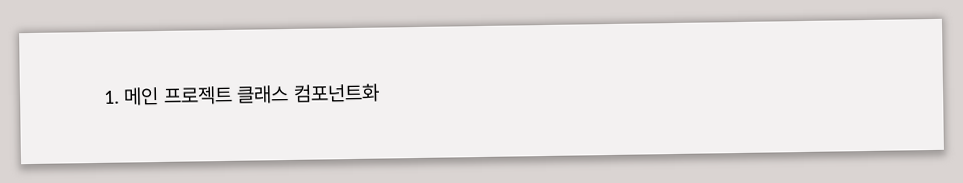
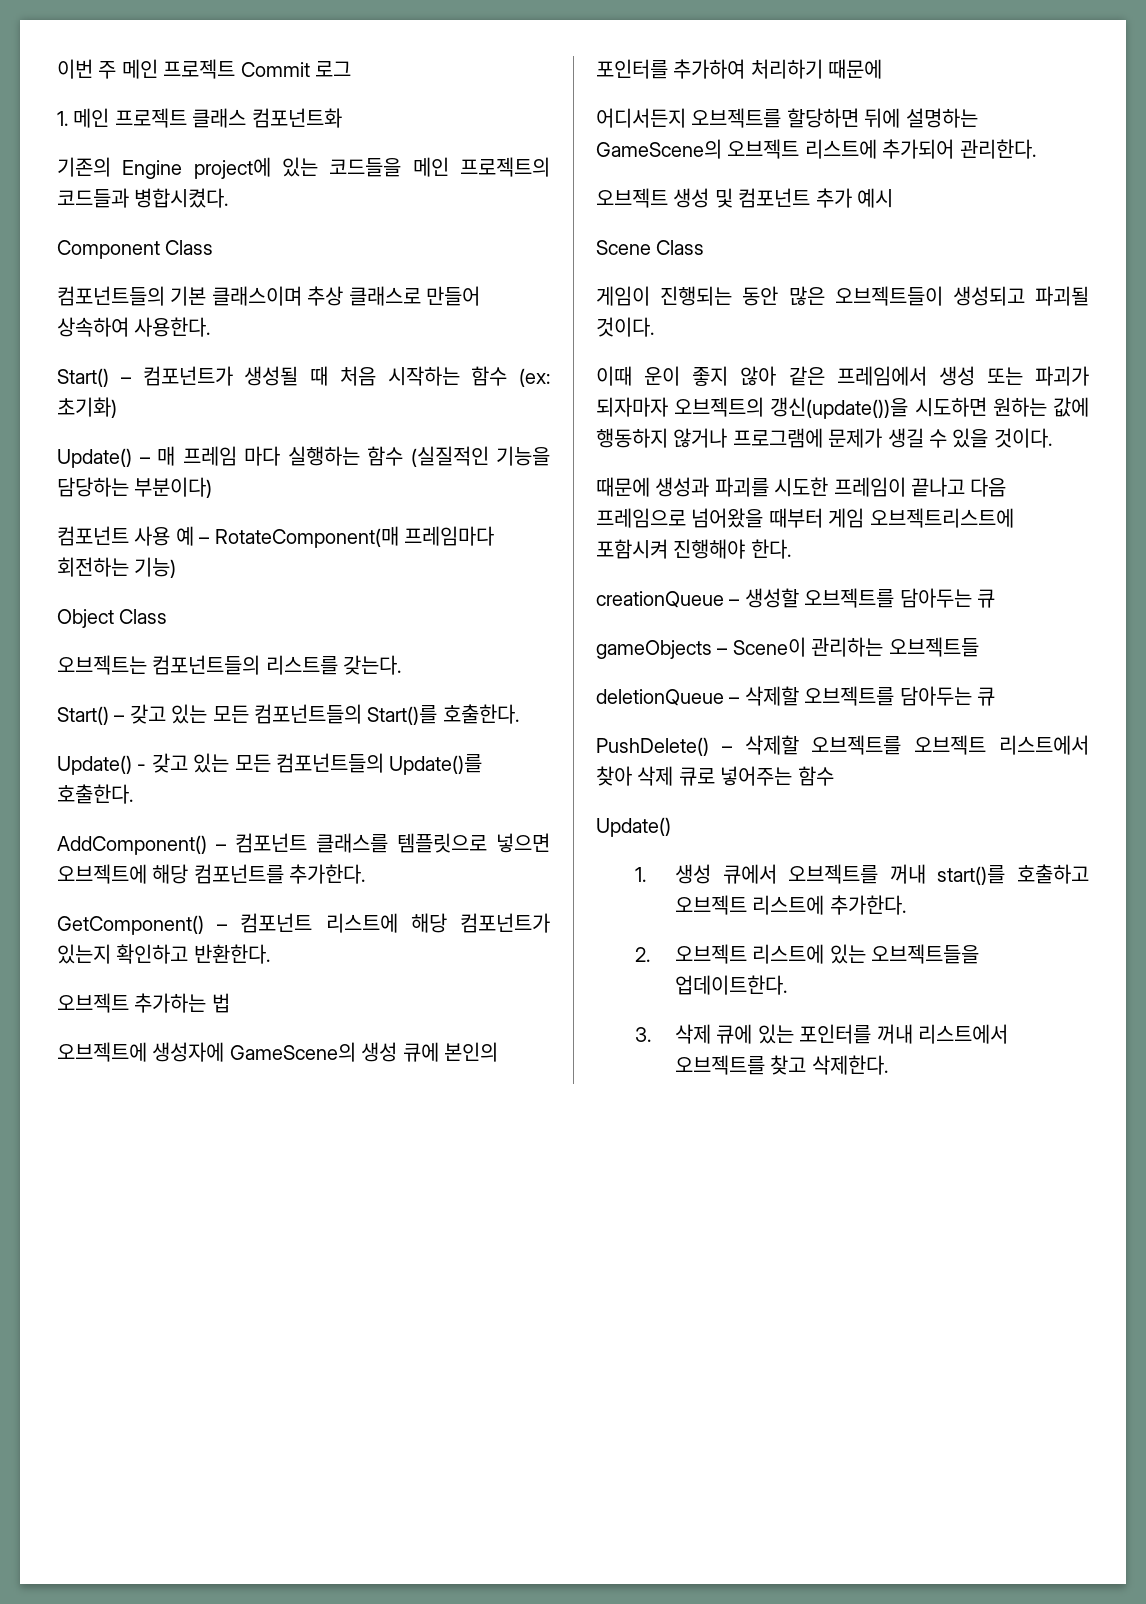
(103, 97) none -> [57,59,351,79] 이번 주 메인 프로젝트 Commit 로그 //
(380, 93) none -> [57,157,550,179] [57,188,229,208] [57,240,214,259] [57,286,480,306] [57,317,211,337] [57,366,550,387] [57,397,117,418] [57,446,550,468] [57,477,213,498] [57,526,494,548] [57,557,177,578] [57,609,168,628] [57,655,402,675] [57,704,519,725] [57,753,483,775] [57,784,133,804] [57,833,550,855] [57,864,366,884] [57,913,550,935] [57,944,270,964] [57,993,230,1013] [57,1042,498,1062] [596,59,883,79] [596,108,978,128] [596,139,1036,159] [596,188,893,208] [596,240,705,255] [596,286,1089,306] [596,317,654,337] [596,366,1089,386] [596,397,1089,419] [596,428,1052,448] [596,477,1007,497] [596,508,1014,528] [596,539,791,559] [596,588,995,608] [596,637,979,659] [596,686,995,706] [596,735,1089,756] [596,766,834,786] [596,817,671,837] [635,864,1089,885] [674,895,906,915] [635,944,980,964] [674,975,787,995] [635,1024,1008,1044] [674,1055,888,1075] // 기존의 Engine project에 있는 코드들을 메인 프로젝트의 코드들과 병합시켰다. // Component Class // 컴포넌트들의 기본 클래스이며 추상 클래스로 만들어 상속하여 사용한다. // Start() – 컴포넌트가 생성될 때 처음 시작하는 함수 (ex: 초기화) // Update() – 매 프레임 마다 실행하는 함수 (실질적인 기능을 담당하는 부분이다) // 컴포넌트 사용 예 – RotateComponent(매 프레임마다 회전하는 기능) // Object Class // 오브젝트는 컴포넌트들의 리스트를 갖는다. // Start() – 갖고 있는 모든 컴포넌트들의 Start()를 호출한다. // Update() - 갖고 있는 모든 컴포넌트들의 Update()를 호출한다. // AddComponent() – 컴포넌트 클래스를 템플릿으로 넣으면 오브젝트에 해당 컴포넌트를 추가한다. // GetComponent() – 컴포넌트 리스트에 해당 컴포넌트가 있는지 확인하고 반환한다. // 오브젝트 추가하는 법 // 오브젝트에 생성자에 GameScene의 생성 큐에 본인의 포인터를 추가하여 처리하기 때문에 // 어디서든지 오브젝트를 할당하면 뒤에 설명하는 GameScene의 오브젝트 리스트에 추가되어 관리한다. // 오브젝트 생성 및 컴포넌트 추가 예시 // Scene Class // 게임이 진행되는 동안 많은 오브젝트들이 생성되고 파괴될 것이다. // 이때 운이 좋지 않아 같은 프레임에서 생성 또는 파괴가 되자마자 오브젝트의 갱신(update())을 시도하면 원하는 값에 행동하지 않거나 프로그램에 문제가 생길 수 있을 것이다. // 때문에 생성과 파괴를 시도한 프레임이 끝나고 다음 프레임으로 넘어왔을 때부터 게임 오브젝트리스트에 포함시켜 진행해야 한다. // creationQueue – 생성할 오브젝트를 담아두는 큐 // gameObjects – Scene이 관리하는 오브젝트들 // deletionQueue – 삭제할 오브젝트를 담아두는 큐 // PushDelete() – 삭제할 오브젝트를 오브젝트 리스트에서 찾아 삭제 큐로 넣어주는 함수 // Update() // 1. 생성 큐에서 오브젝트를 꺼내 start()를 호출하고 오브젝트 리스트에 추가한다. // 2. 오브젝트 리스트에 있는 오브젝트들을 업데이트한다. // 3. 삭제 큐에 있는 포인터를 꺼내 리스트에서 오브젝트를 찾고 삭제한다.

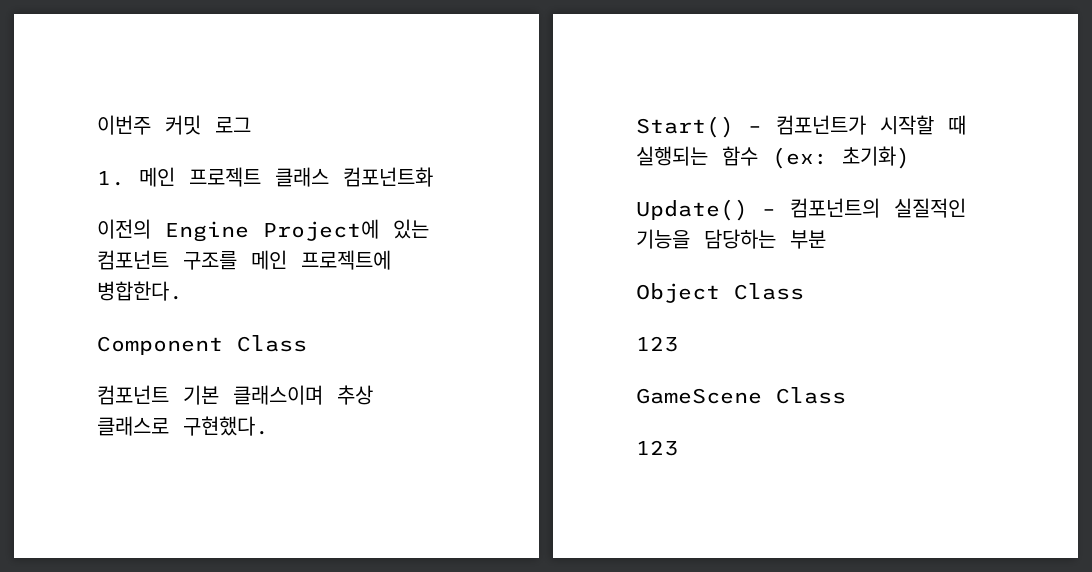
[57,59,310,79] 이번 주 메인 프로젝트 Commit -> [97,115,201,135] 이번주 커밋
[57,157,550,179] [57,188,229,208] 기존의 Engine project에 있는 코드들을 메인 프로젝트의 코드들과 병합시켰다. -> [97,219,429,242] [97,250,391,270] [97,281,183,301] 이전의 Engine Project에 있는 컴포넌트 구조를 메인 프로젝트에 병합한다.
[57,286,165,306] 컴포넌트들의 -> [97,385,169,405] 컴포넌트
[426,286,480,306] [57,317,211,337] 만들어 상속하여 사용한다. -> [183,416,269,436] 구현했다.
[244,366,460,386] 생성될 때 처음 시작하는 -> [880,115,966,135] [636,146,708,166] 시작할 때 실행되는
[157,446,550,467] [57,477,213,498] [57,526,494,548] [57,557,177,578] [57,609,168,628] [57,655,402,675] [57,704,519,725] [57,753,483,775] [57,784,133,804] [57,833,550,855] [57,864,366,884] [57,913,550,935] [57,944,270,964] [57,993,230,1013] [57,1042,498,1062] [596,59,883,79] [596,108,978,128] [596,139,1036,159] [596,188,893,208] [596,240,705,255] [596,286,1089,306] [596,317,654,337] [596,366,1089,386] [596,397,1089,419] [596,428,1052,448] [596,477,1007,497] [596,508,1014,528] [596,539,791,559] [596,588,995,608] [596,637,979,659] [596,686,995,706] [596,735,1089,756] [596,766,834,786] [596,817,671,837] [635,864,1089,885] [674,895,906,915] [635,944,980,964] [674,975,787,995] [635,1024,1008,1044] [674,1055,888,1075] 매 프레임 마다 실행하는 함수 (실질적인 기능을 담당하는 부분이다) // 컴포넌트 사용 예 – RotateComponent(매 프레임마다 회전하는 기능) // Object Class // 오브젝트는 컴포넌트들의 리스트를 갖는다. // Start() – 갖고 있는 모든 컴포넌트들의 Start()를 호출한다. // Update() - 갖고 있는 모든 컴포넌트들의 Update()를 호출한다. // AddComponent() – 컴포넌트 클래스를 템플릿으로 넣으면 오브젝트에 해당 컴포넌트를 추가한다. // GetComponent() – 컴포넌트 리스트에 해당 컴포넌트가 있는지 확인하고 반환한다. // 오브젝트 추가하는 법 // 오브젝트에 생성자에 GameScene의 생성 큐에 본인의 포인터를 추가하여 처리하기 때문에 // 어디서든지 오브젝트를 할당하면 뒤에 설명하는 GameScene의 오브젝트 리스트에 추가되어 관리한다. // 오브젝트 생성 및 컴포넌트 추가 예시 // Scene Class // 게임이 진행되는 동안 많은 오브젝트들이 생성되고 파괴될 것이다. // 이때 운이 좋지 않아 같은 프레임에서 생성 또는 파괴가 되자마자 오브젝트의 갱신(update())을 시도하면 원하는 값에 행동하지 않거나 프로그램에 문제가 생길 수 있을 것이다. // 때문에 생성과 파괴를 시도한 프레임이 끝나고 다음 프레임으로 넘어왔을 때부터 게임 오브젝트리스트에 포함시켜 진행해야 한다. // creationQueue – 생성할 오브젝트를 담아두는 큐 // gameObjects – Scene이 관리하는 오브젝트들 // deletionQueue – 삭제할 오브젝트를 담아두는 큐 // PushDelete() – 삭제할 오브젝트를 오브젝트 리스트에서 찾아 삭제 큐로 넣어주는 함수 // Update() // 1. 생성 큐에서 오브젝트를 꺼내 start()를 호출하고 오브젝트 리스트에 추가한다. // 2. 오브젝트 리스트에 있는 오브젝트들을 업데이트한다. // 3. 삭제 큐에 있는 포인터를 꺼내 리스트에서 오브젝트를 찾고 삭제한다. -> [790,198,966,218] [636,229,826,249] [636,283,804,303] [636,336,678,352] [636,387,846,404] [636,440,678,456] 컴포넌트의 실질적인 기능을 담당하는 부분 // Object Class // 123 // GameScene Class // 123

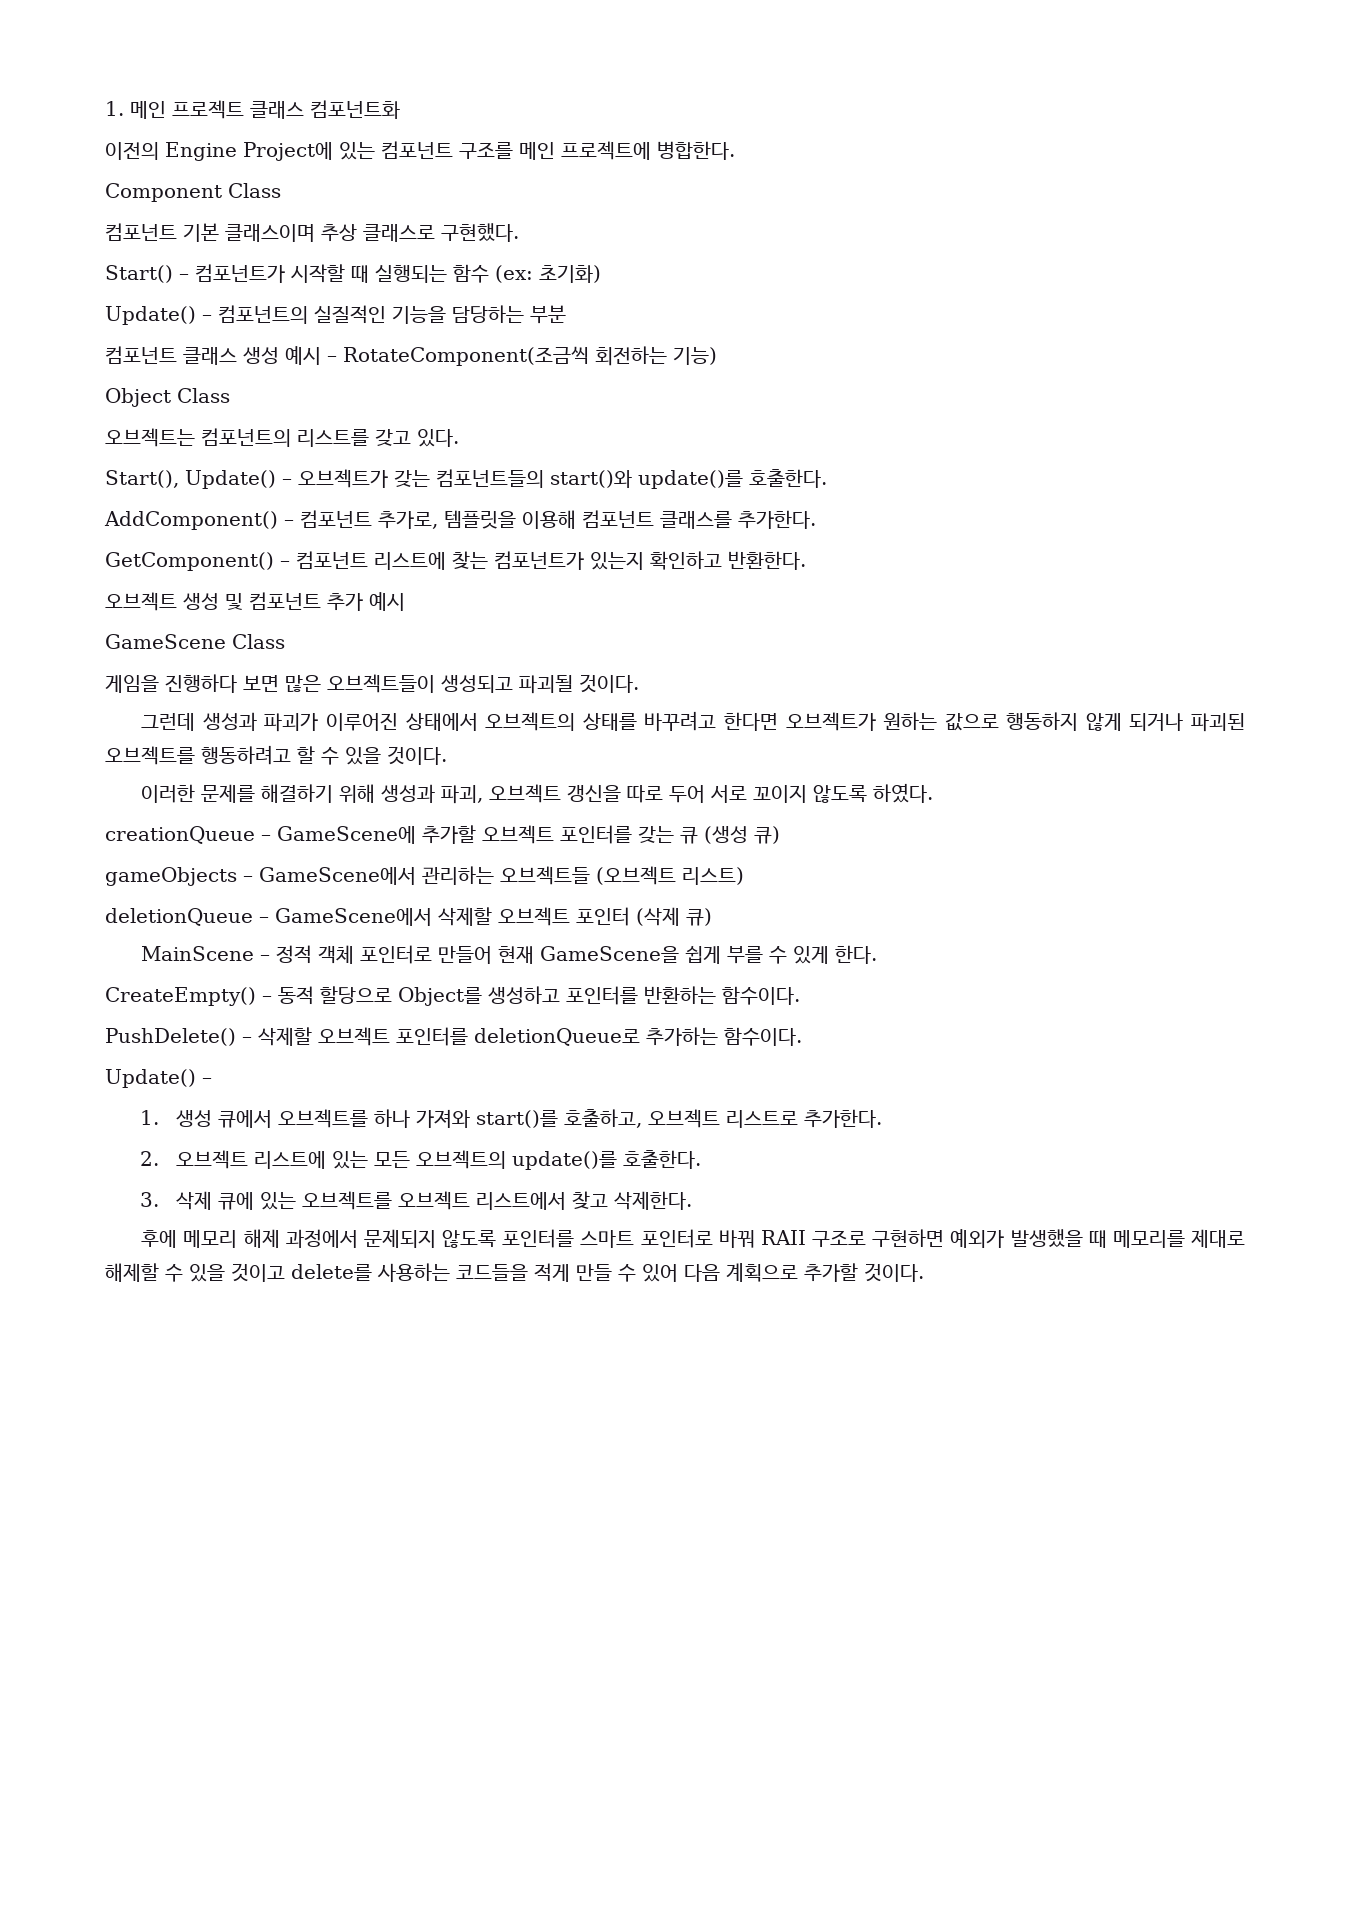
[97,115,251,135] 이번주 커밋 로그 // -> (105, 108) none
[636,283,804,303] [636,336,678,352] [636,387,846,404] [636,440,678,456] Object Class // 123 // GameScene Class // 123 -> [105,346,717,366] [105,388,230,407] [105,428,459,447] [105,469,827,489] [104,510,816,530] [105,551,806,571] [105,592,405,611] [105,634,285,649] [105,674,639,694] [141,711,1246,732] [105,745,447,765] [141,783,934,804] [105,825,780,844] [105,866,744,886] [105,907,712,926] [141,945,878,964] [105,986,800,1006] [105,1027,802,1046] [105,1069,212,1088] [140,1109,882,1128] [140,1150,701,1170] [140,1191,692,1210] [141,1229,1246,1248] [105,1263,924,1282] 컴포넌트 클래스 생성 예시 – RotateComponent(조금씩 회전하는 기능) // Object Class // 오브젝트는 컴포넌트의 리스트를 갖고 있다. // Start(), Update() – 오브젝트가 갖는 컴포넌트들의 start()와 update()를 호출한다. // AddComponent() – 컴포넌트 추가로, 템플릿을 이용해 컴포넌트 클래스를 추가한다. // GetComponent() – 컴포넌트 리스트에 찾는 컴포넌트가 있는지 확인하고 반환한다. // 오브젝트 생성 및 컴포넌트 추가 예시 // GameScene Class // 게임을 진행하다 보면 많은 오브젝트들이 생성되고 파괴될 것이다. // 그런데 생성과 파괴가 이루어진 상태에서 오브젝트의 상태를 바꾸려고 한다면 오브젝트가 원하는 값으로 행동하지 않게 되거나 파괴된 오브젝트를 행동하려고 할 수 있을 것이다. // 이러한 문제를 해결하기 위해 생성과 파괴, 오브젝트 갱신을 따로 두어 서로 꼬이지 않도록 하였다. // creationQueue – GameScene에 추가할 오브젝트 포인터를 갖는 큐 (생성 큐) // gameObjects – GameScene에서 관리하는 오브젝트들 (오브젝트 리스트) // deletionQueue – GameScene에서 삭제할 오브젝트 포인터 (삭제 큐) // MainScene – 정적 객체 포인터로 만들어 현재 GameScene을 쉽게 부를 수 있게 한다. // CreateEmpty() – 동적 할당으로 Object를 생성하고 포인터를 반환하는 함수이다. // PushDelete() – 삭제할 오브젝트 포인터를 deletionQueue로 추가하는 함수이다. // Update() – // 1. 생성 큐에서 오브젝트를 하나 가져와 start()를 호출하고, 오브젝트 리스트로 추가한다. // 2. 오브젝트 리스트에 있는 모든 오브젝트의 update()를 호출한다. // 3. 삭제 큐에 있는 오브젝트를 오브젝트 리스트에서 찾고 삭제한다. // 후에 메모리 해제 과정에서 문제되지 않도록 포인터를 스마트 포인터로 바꿔 RAII 구조로 구현하면 예외가 발생했을 때 메모리를 제대로 해제할 수 있을 것이고 delete를 사용하는 코드들을 적게 만들 수 있어 다음 계획으로 추가할 것이다.

